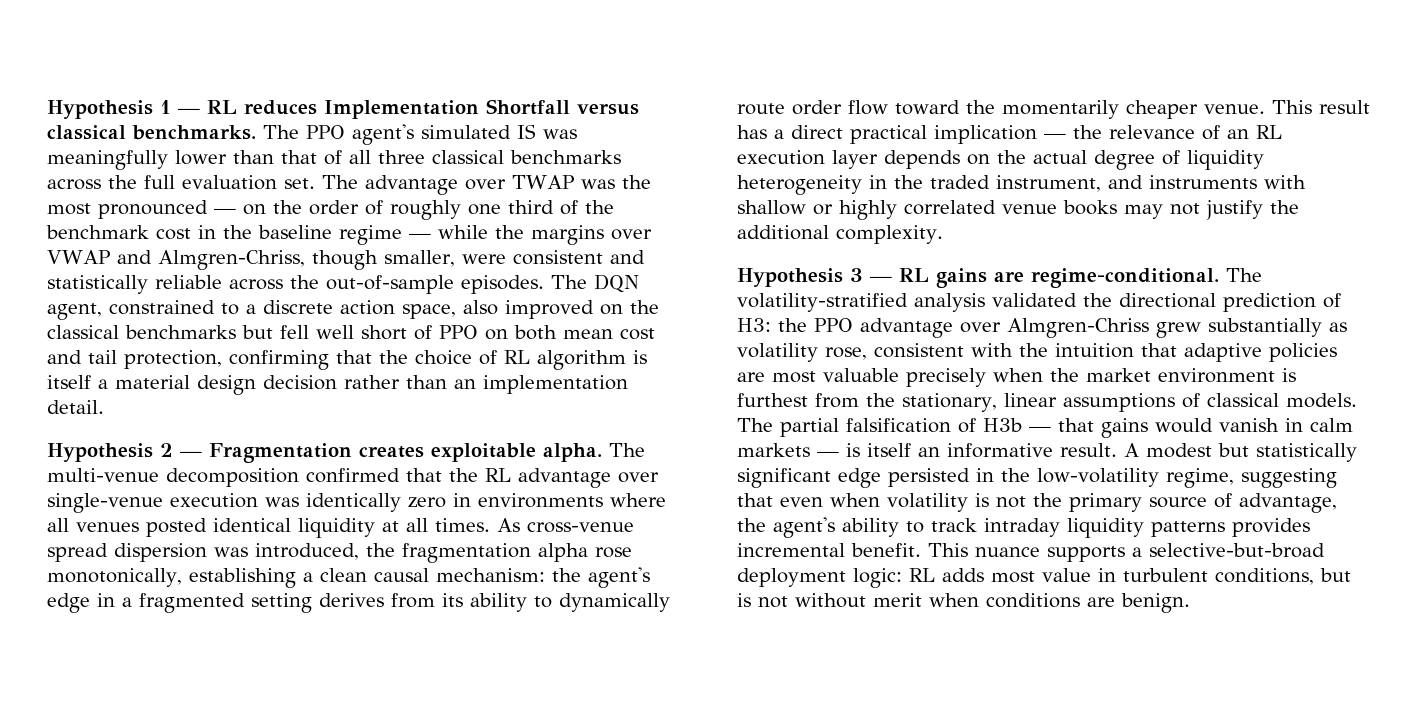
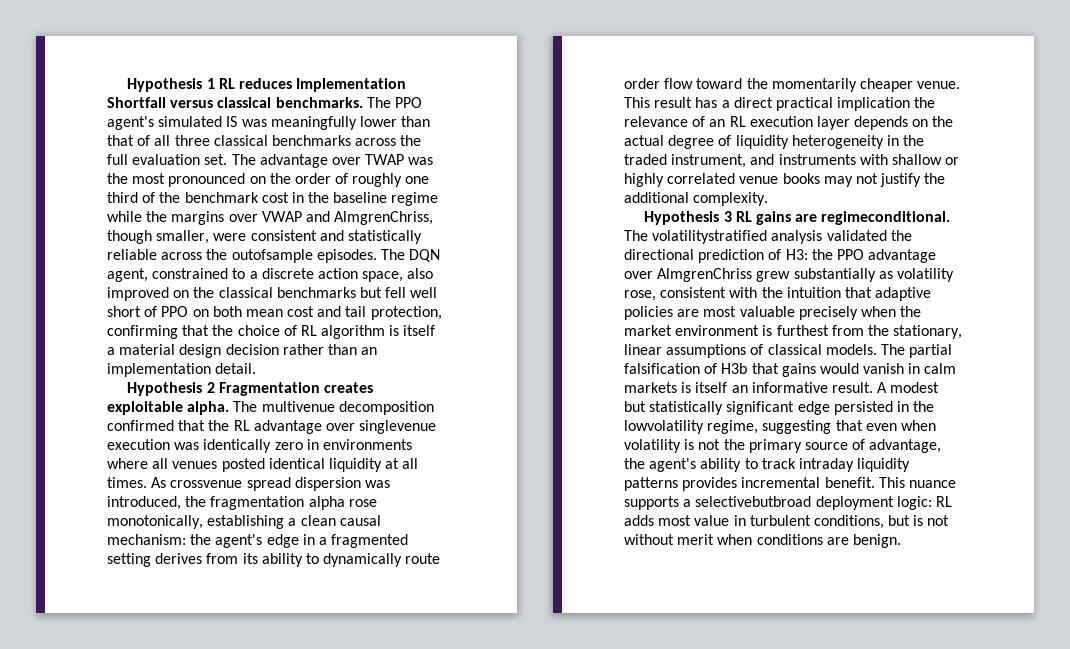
[178,108,200,114] — -> (215, 83) none
[214,208,236,214] — -> (246, 180) none
[409,233,431,239] — -> (439, 199) none
[157,250,305,270] Almgren-Chriss, -> [334,211,434,225] AlmgrenChriss,
[326,275,454,294] out-of-sample -> [231,249,313,263] outofsample
[180,451,202,457] — -> (215, 387) none
[47,468,159,482] multi-venue -> [261,401,335,412] multivenue
[47,493,163,513] single-venue -> [359,420,437,434] singlevenue
[527,522,634,533] cross-venue -> [170,480,243,488] crossvenue
[1044,133,1066,139] — -> (911, 104) none
[870,276,892,282] — -> (732, 216) none
[1031,268,1262,288] [737,293,908,312] regime-conditional. The volatility-stratified -> [821,211,951,225] [624,230,768,244] regimeconditional. The volatilitystratified
[1007,318,1149,338] Almgren-Chriss -> [657,268,753,282] AlmgrenChriss
[1029,426,1051,432] — -> (748, 368) none
[817,451,839,457] — -> (677, 387) none
[1037,468,1159,487] low-volatility -> [624,420,704,434] lowvolatility
[1149,543,1325,558] selective-but-broad -> [695,496,812,507] selectivebutbroad

